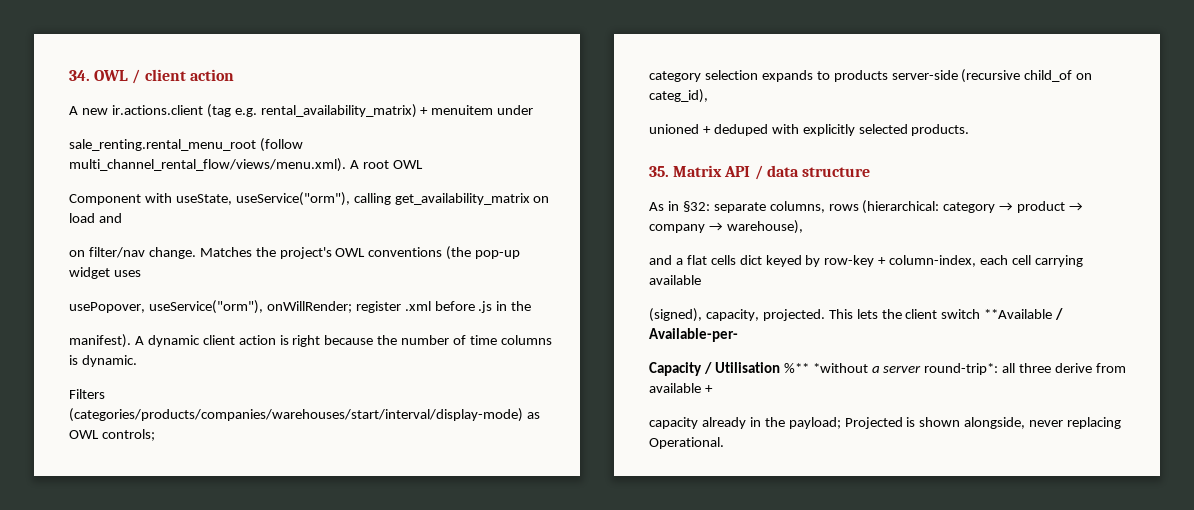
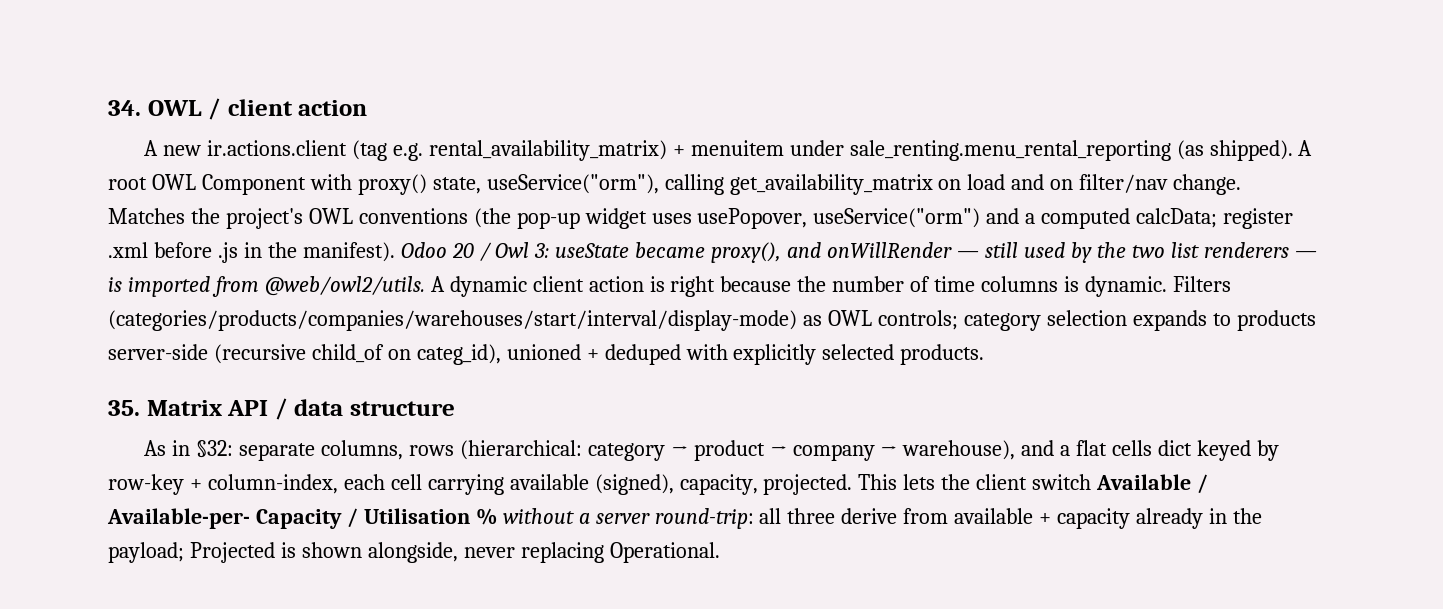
[69,138,303,152] [69,158,346,172] // sale_renting.rental_menu_root (follow multi_channel_rental_flow/views/menu.xml). -> [849,140,1293,161] sale_renting.menu_rental_reporting (as shipped).
(423, 164) // -> (196, 182) none
[175,194,232,205] useState, -> [357,174,481,195] proxy() state,
(122, 218) // -> (1045, 182) none
[69,300,352,314] // usePopover, useService("orm"), onWillRender; -> [697,208,1218,229] usePopover, useService("orm") and a computed calcData;
[69,334,131,348] // manifest). -> [302,242,1317,263] [108,276,425,297] manifest). Odoo 20 / Owl 3: useState became proxy(), and onWillRender — still used by the two list renderers — is imported from @web/owl2/utils.
(137, 361) // -> (1167, 286) none
(155, 435) // -> (958, 320) none
(708, 96) // -> (501, 354) none
(803, 227) // -> (1016, 450) none
(701, 280) // -> (589, 482) none
[984,309,1053,319] **Available -> [1096,474,1192,490] Available
(738, 335) // -> (250, 518) none
[783,363,868,373] %** *without -> [475,508,574,525] % without
[924,363,999,375] round-trip*: -> [654,508,754,529] round-trip:
(713, 389) // -> (1052, 518) none

